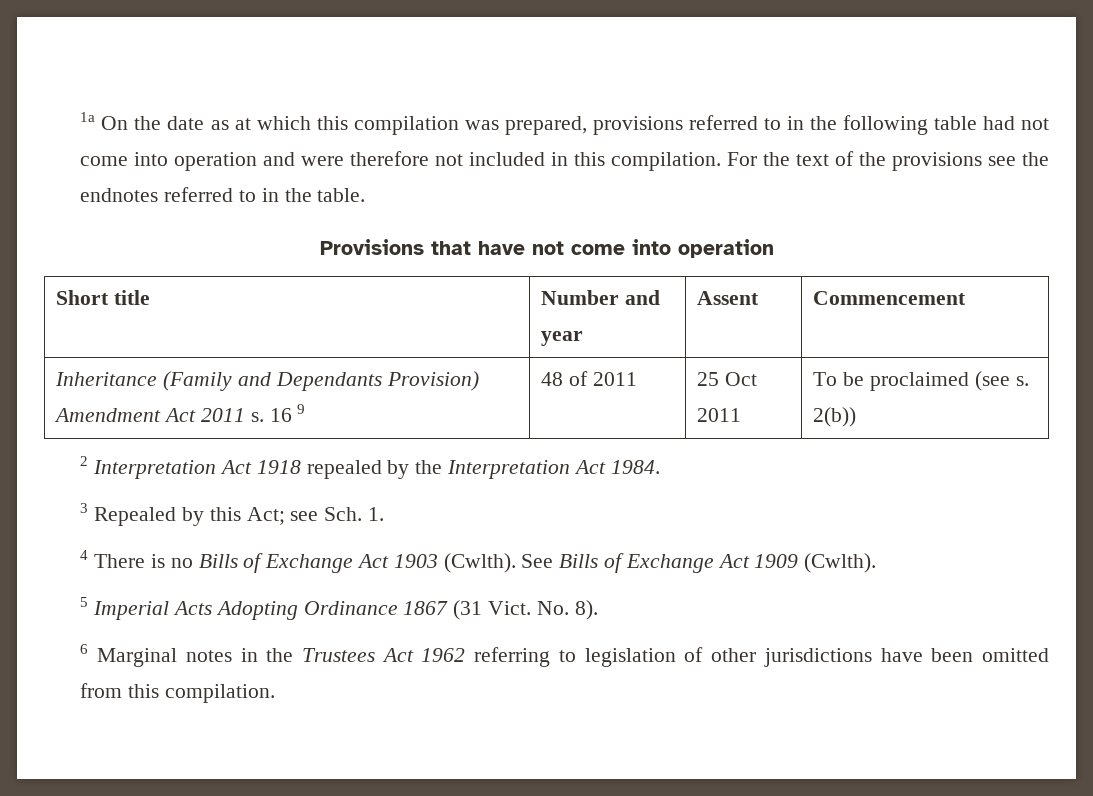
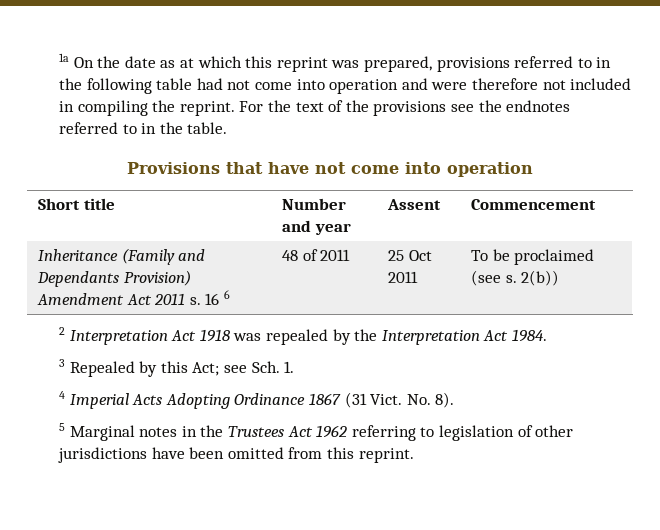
[353,116,459,135] compilation -> [276,57,328,72] reprint
[574,152,722,171] this compilation. -> [77,100,235,116] compiling the reprint.
[297,404,306,414] 9 -> [224,290,231,299] 6
(301, 467) none -> [233,333,262,341] was
[94,553,877,573] [80,597,89,607] There is no Bills of Exchange Act 1903 (Cwlth). See Bills of Exchange Act 1909 (Cwlth). // 5 -> (66, 395) none
[80,644,89,654] 6 -> [59,423,66,431] 5
[165,684,276,703] compilation. -> [358,448,414,463] reprint.

